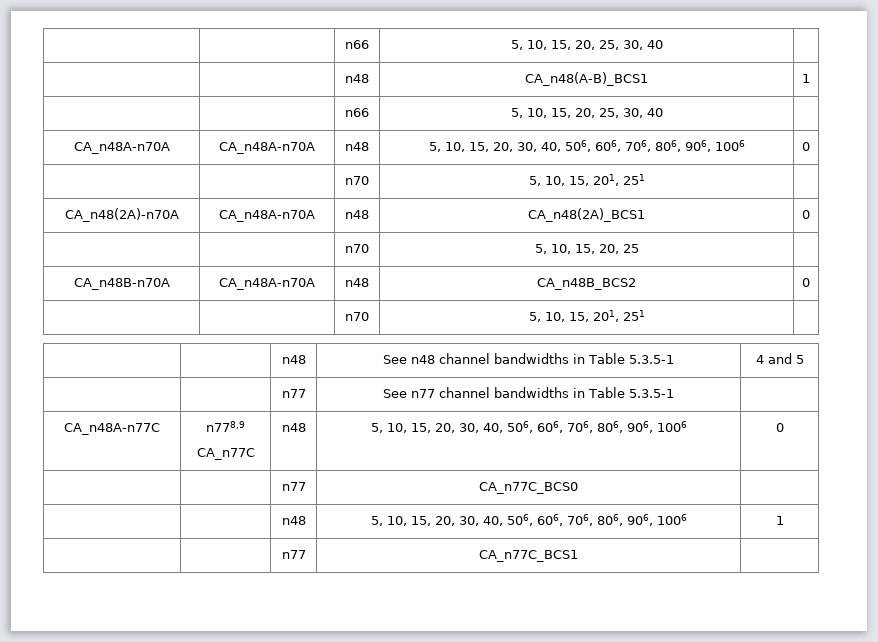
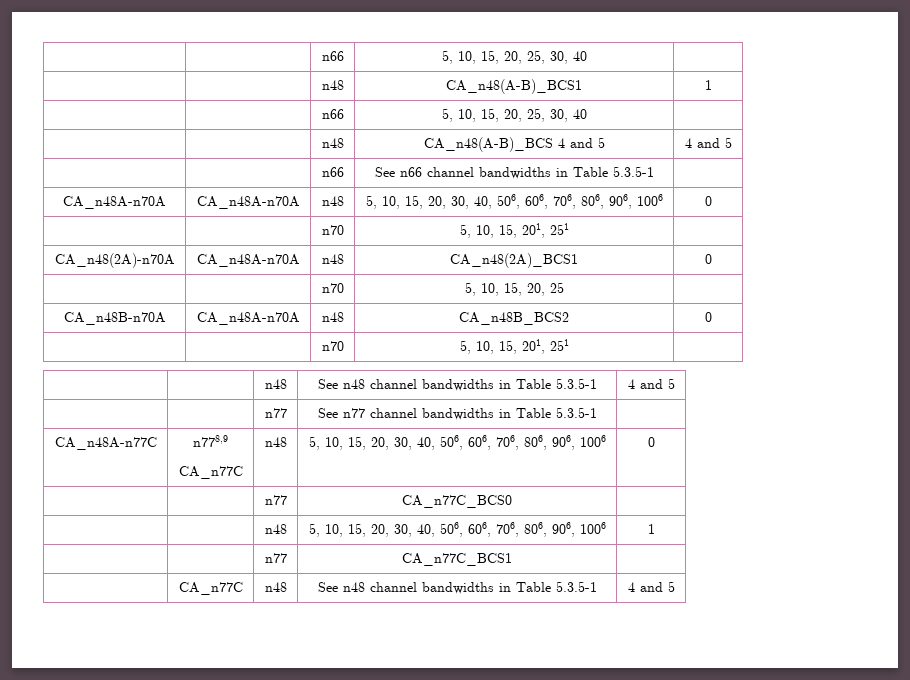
(663, 112) none -> [321,138,344,148] [423,137,605,152] [684,137,732,148] [321,167,344,177] [374,166,654,179] // | | n48 | CA_n48(A-B)_BCS 4 and 5 | 4 and 5 // | | n66 | See n66 channel bandwidths in Table 5.3.5-1 |
(578, 556) none -> [178,582,243,595] [264,582,287,592] [317,581,597,594] [627,581,675,592] // | CA_n77C | n48 | See n48 channel bandwidths in Table 5.3.5-1 | 4 and 5

